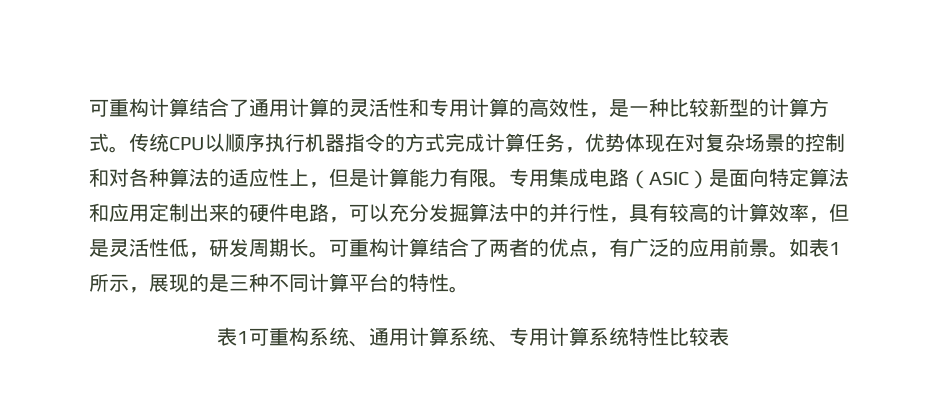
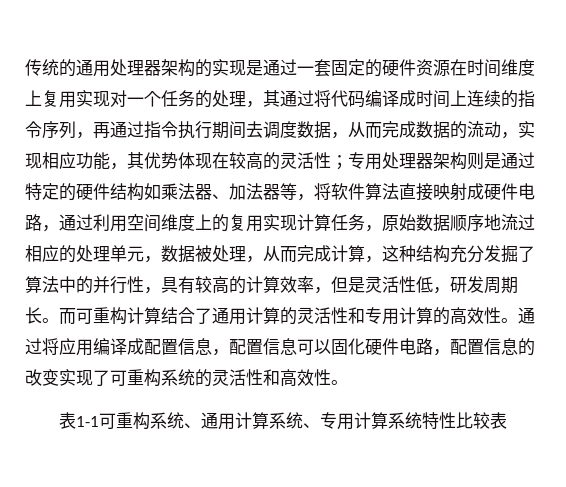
[89,98,829,118] [89,133,845,153] [89,168,849,189] [89,203,389,223] 可重构计算结合了通用计算的灵活性和专用计算的高效性，是一种比较新型的计算方式。传统CPU以顺序执行机器指令的方式完成计算任务，优势体现在对复杂场景的控制和对各种算法的适应性上，但是计算能力有限。专用集成电路（ASIC）是面向特定算法和应用定制出来的硬件电路，可以 -> [25,59,535,77] [25,90,535,108] [25,121,535,139] [25,152,535,170] [25,183,535,201] [25,214,535,232] [25,245,450,263] 传统的通用处理器架构的实现是通过一套固定的硬件资源在时间维度上复用实现对一个任务的处理，其通过将代码编译成时间上连续的指令序列，再通过指令执行期间去调度数据，从而完成数据的流动，实现相应功能，其优势体现在较高的灵活性；专用处理器架构则是通过特定的硬件结构如乘法器、加法器等，将软件算法直接映射成硬件电路，通过利用空间维度上的复用实现计算任务，原始数据顺序地流过相应的处理单元，数据被处理，从而完成计算，这种结构
(469, 212) none -> [518,246,535,262] 了
[329,238,841,258] [89,273,429,293] 可重构计算结合了两者的优点，有广泛的应用前景。如表1所示，展现的是三种不同计算平台的特 -> [59,307,535,325] [25,338,535,356] [25,369,314,387] 而可重构计算结合了通用计算的灵活性和专用计算的高效性。通过将应用编译成配置信息，配置信息可以固化硬件电路，配置信息的改变实现了可重构系统的灵活性和高效
[237,331,249,344] 1 -> [76,416,99,427] 1-1

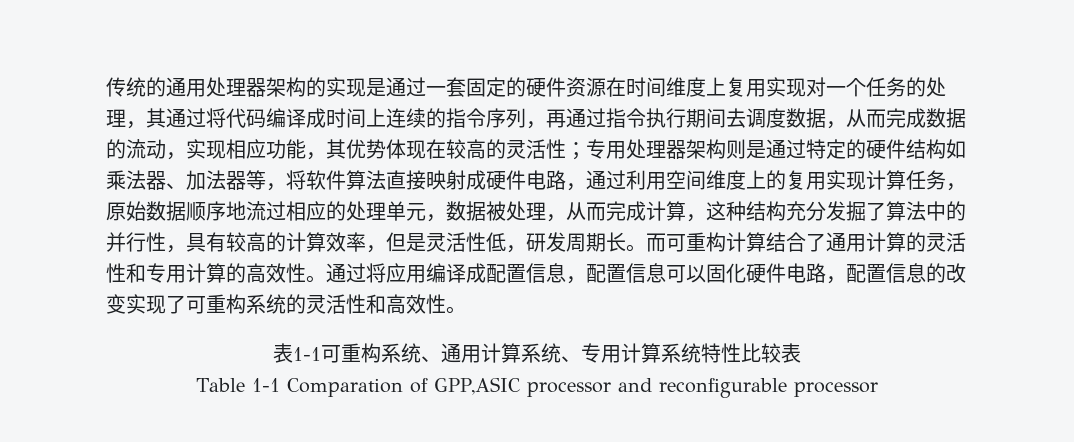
(507, 420) none -> [195,377,879,398] // Table 1-1 Comparation of GPP,ASIC processor and reconfigurable processor

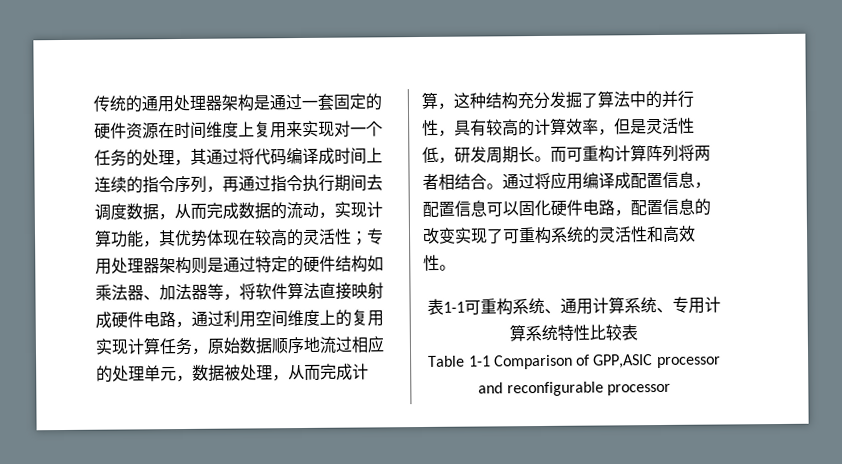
[306,77,366,97] 的实现 -> (254, 103) none
(766, 88) none -> [286,120,303,138] 来
[226,139,266,159] 相应 -> [366,201,383,218] [94,229,112,247] 计算
[766,232,966,252] [106,263,306,283] 结合了通用计算的灵活性和专用计算的高效性 -> [646,144,711,162] [422,173,487,190] 阵列将两者相结合
[286,378,403,397] Comparation -> [493,354,573,370] Comparison

